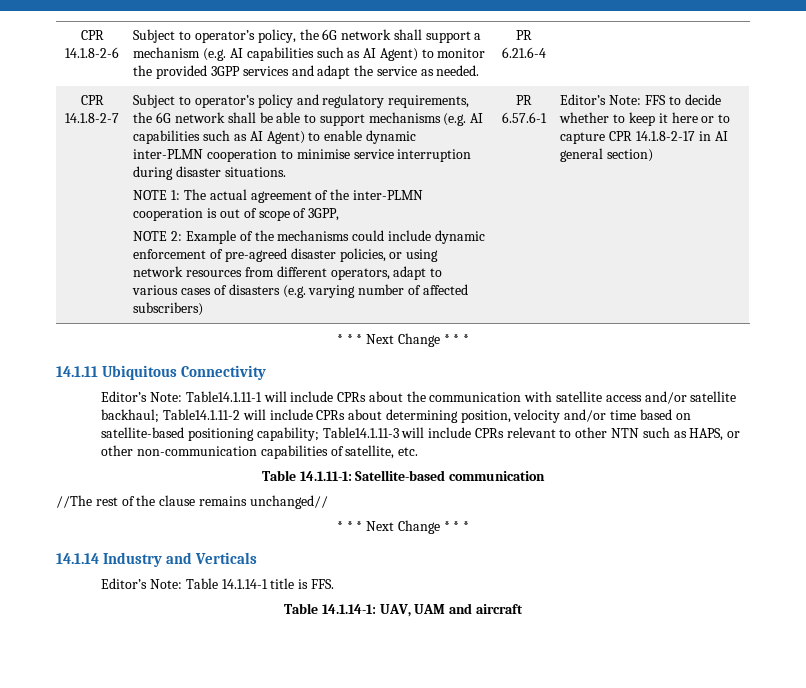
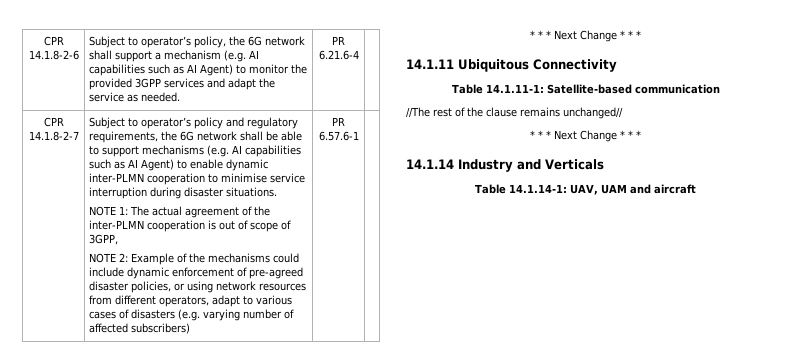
[560,94,721,105] [559,112,731,126] [560,131,728,144] [560,148,654,162] Editor’s Note: FFS to decide whether to keep it here or to capture CPR 14.1.8-2-17 in AI general section) -> (359, 136) none
[101,391,737,404] [101,409,691,423] [101,427,741,441] [101,445,419,459] // Editor’s Note: Table14.1.11-1 will include CPRs about the communication with satellite access and/or satellite backhaul; Table14.1.11-2 will include CPRs about determining position, velocity and/or time based on satellite-based positioning capability; Table14.1.11-3 will include CPRs relevant to other NTN such as HAPS, or other non-communication capabilities of satellite, etc. -> (617, 65) none
[101,578,334,589] // Editor’s Note: Table 14.1.14-1 title is FFS. -> (604, 164) none

